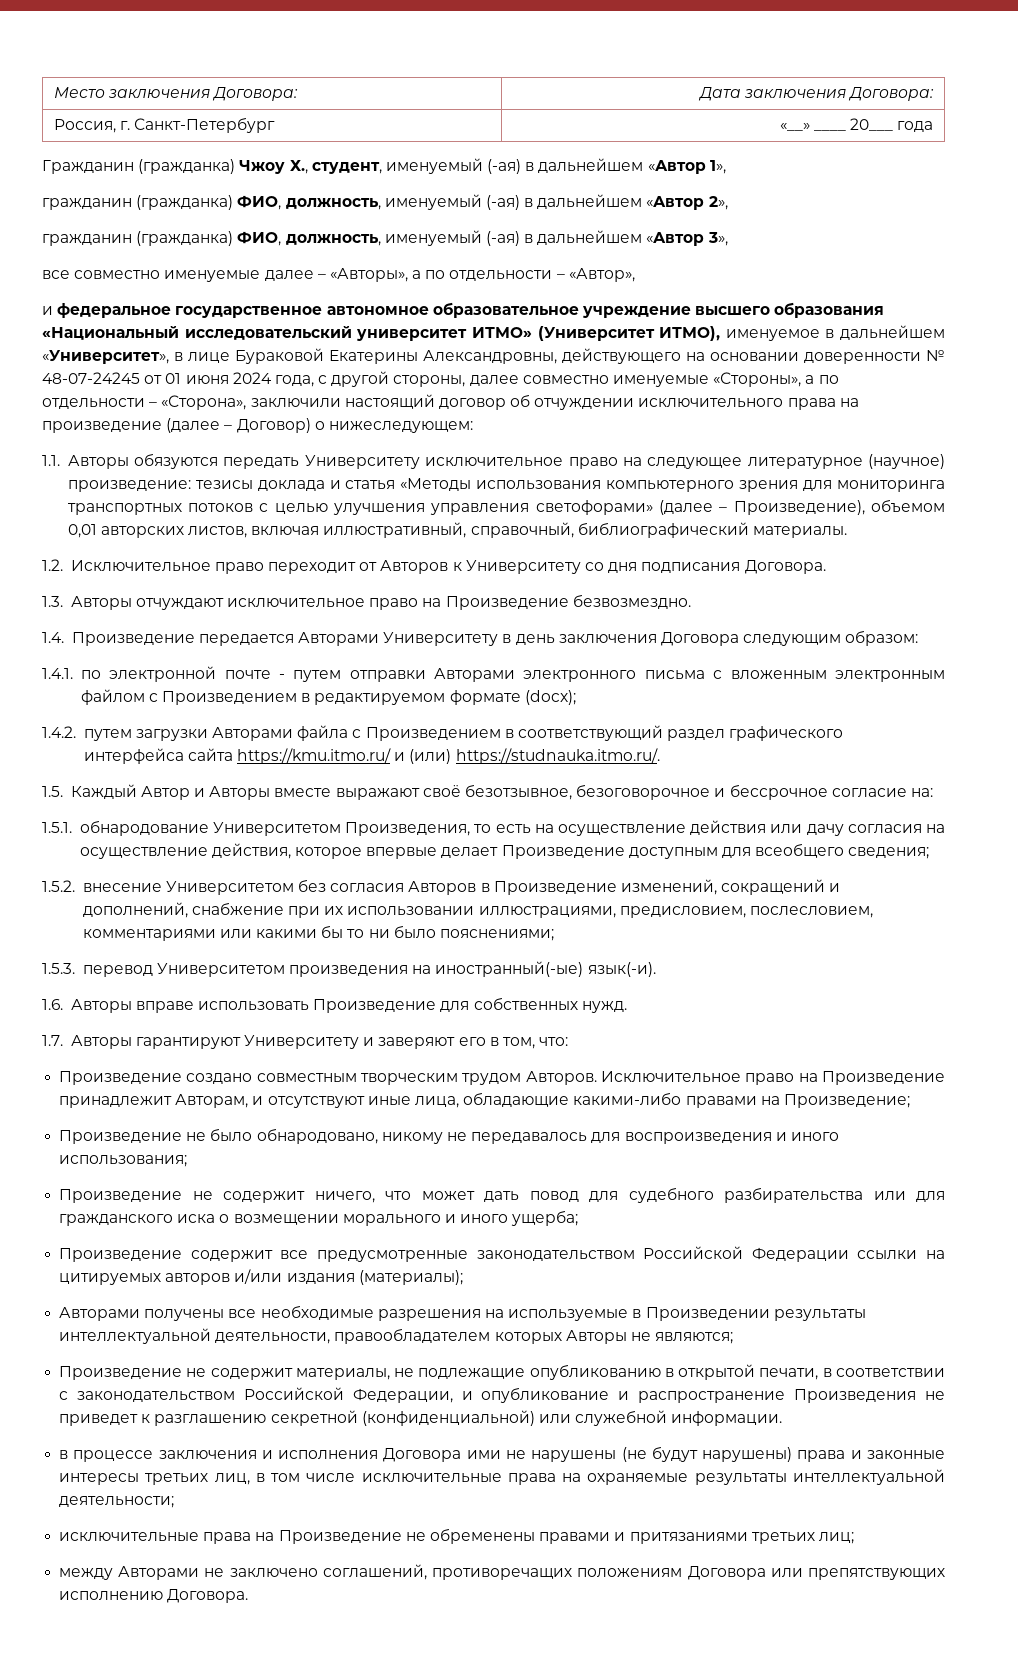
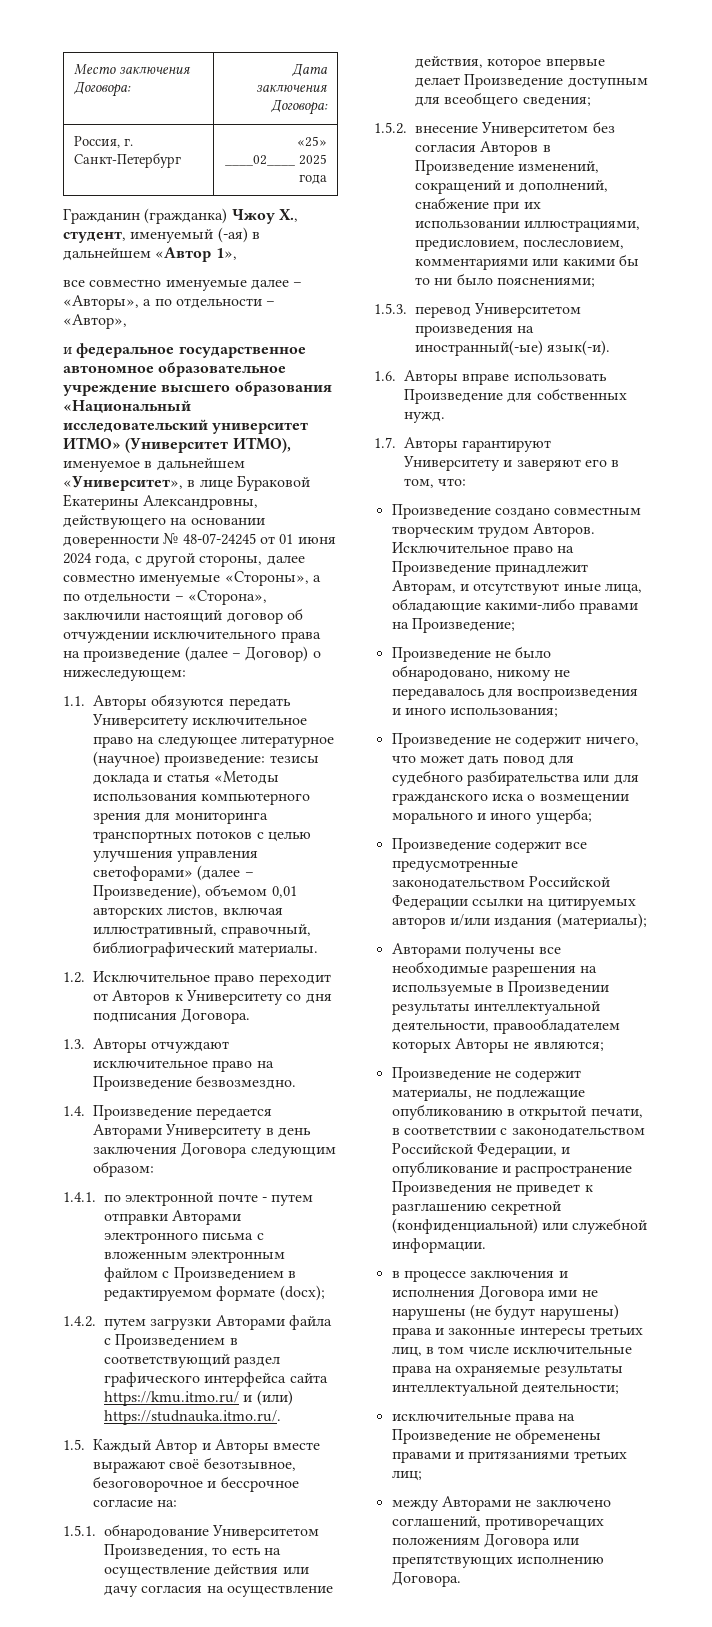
[779,118,894,131] «__» ____ 20___ -> [296,136,327,147] [224,154,327,166] «25» ____02____ 2025
[42,194,728,210] [42,230,728,246] // гражданин (гражданка) ФИО, должность, именуемый (-ая) в дальнейшем «Автор 2», // гражданин (гражданка) ФИО, должность, именуемый (-ая) в дальнейшем «Автор 3», -> (237, 254) none

